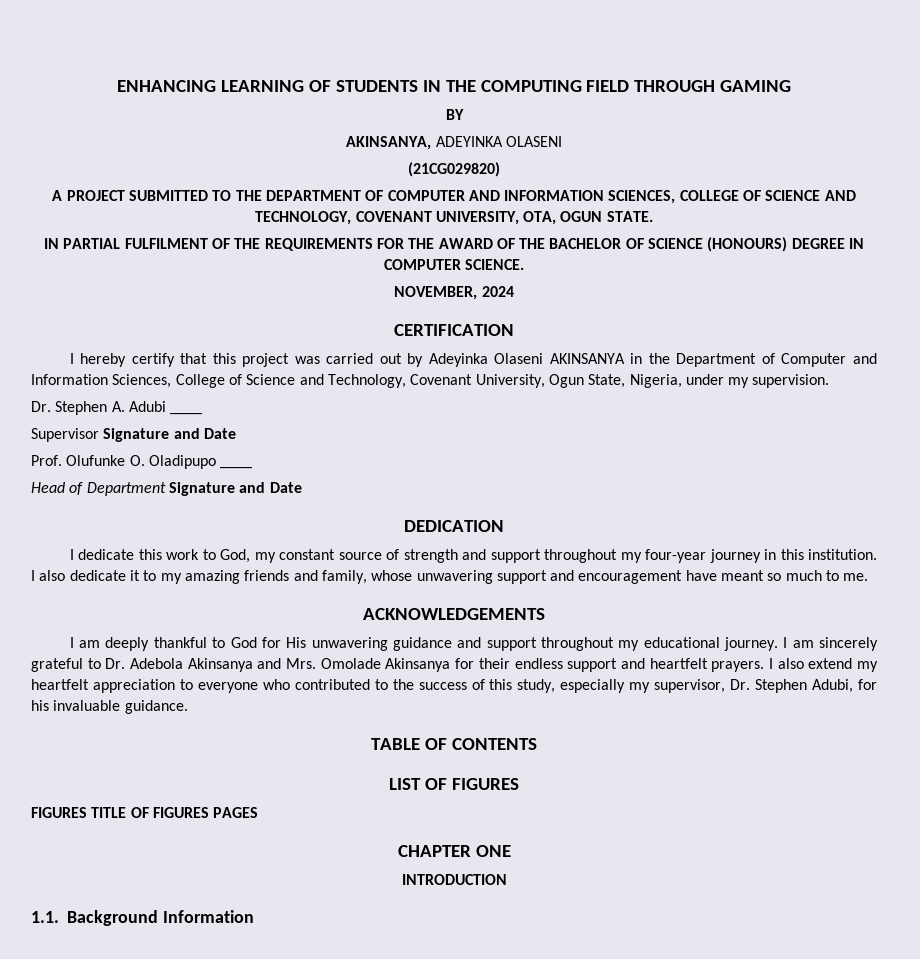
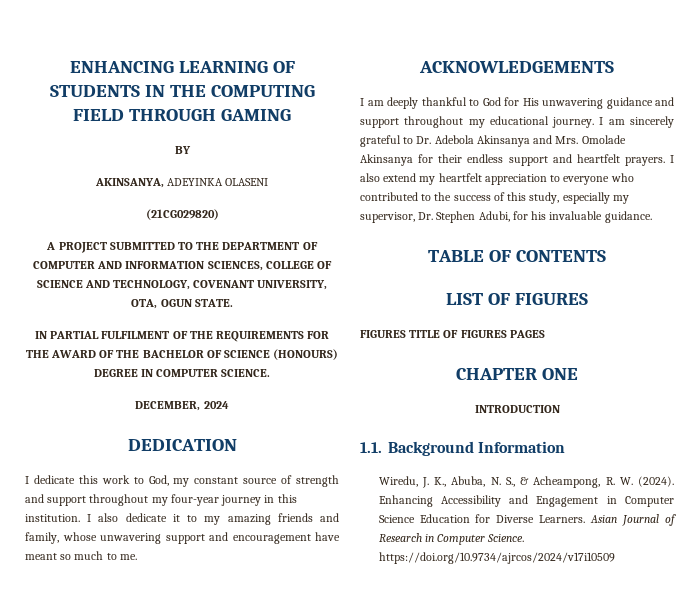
[394,286,478,300] NOVEMBER, -> [135,401,201,411] DECEMBER,
[394,324,514,336] [69,353,878,367] [31,374,830,388] [31,401,166,415] [170,412,203,415] [31,428,236,442] [31,455,253,469] [31,482,302,496] // CERTIFICATION // I hereby certify that this project was carried out by Adeyinka Olaseni AKINSANYA in the Department of Computer and Information Sciences, College of Science and Technology, Covenant University, Ogun State, Nigeria, under my supervision. // Dr. Stephen A. Adubi ____ // Supervisor Signature and Date // Prof. Olufunke O. Oladipupo ____ // Head of Department Signature and Date -> (229, 405) none
(254, 916) none -> [378,476,674,488] [378,495,674,507] [378,514,676,526] [378,533,525,545] [378,552,615,564] // Wiredu, J. K., Abuba, N. S., & Acheampong, R. W. (2024). Enhancing Accessibility and Engagement in Computer Science Education for Diverse Learners. Asian Journal of Research in Computer Science. https://doi.org/10.9734/ajrcos/2024/v17i10509

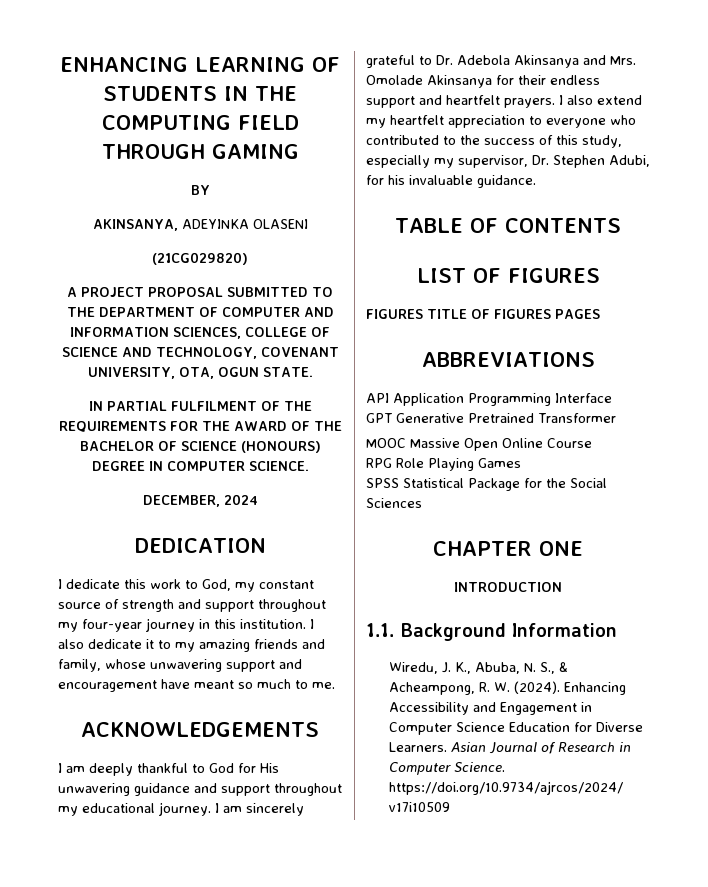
(107, 247) none -> [148,287,223,297] PROPOSAL
(545, 334) none -> [421,352,595,367] [366,393,612,406] [366,413,616,423] [366,438,592,451] [366,458,521,471] [366,478,607,491] [366,498,422,508] // ABBREVIATIONS // API Application Programming Interface // GPT Generative Pretrained Transformer // MOOC Massive Open Online Course // RPG Role Playing Games // SPSS Statistical Package for the Social Sciences

